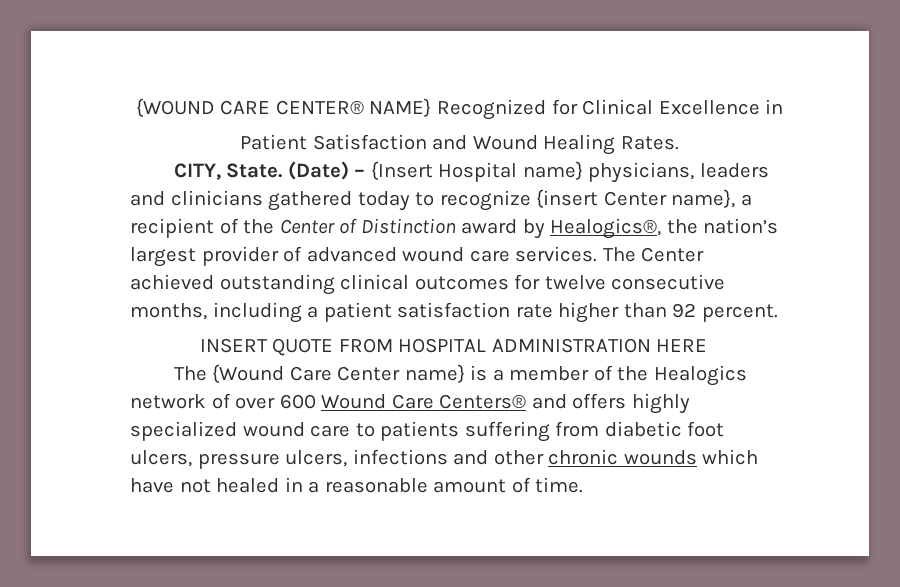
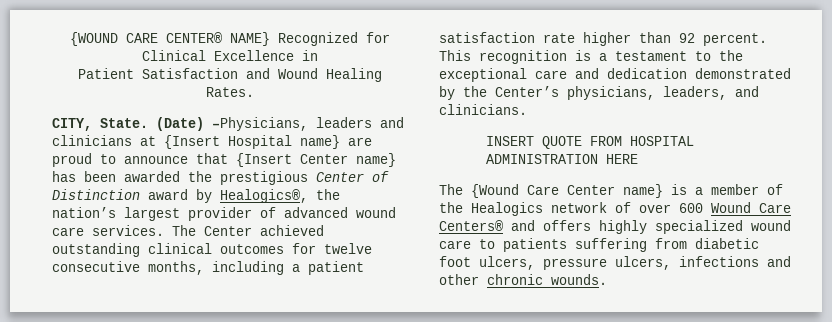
[354,161,769,183] [130,189,752,211] [130,218,275,238] – {Insert Hospital name} physicians, leaders and clinicians gathered today to recognize {insert Center name}, a recipient of the -> [212,117,404,131] [52,135,372,149] [52,153,396,167] [52,171,308,185] –Physicians, leaders and clinicians at {Insert Hospital name} are proud to announce that {Insert Center name} has been awarded the prestigious
(778, 313) none -> [439,50,743,64] [439,68,791,82] [439,86,759,100] [439,104,527,115] This recognition is a testament to the exceptional care and dedication demonstrated by the Center’s physicians, leaders, and clinicians.
[623,449,759,465] [130,477,584,493] wounds which have not healed in a reasonable amount of time. -> [551,274,607,285] wounds.

